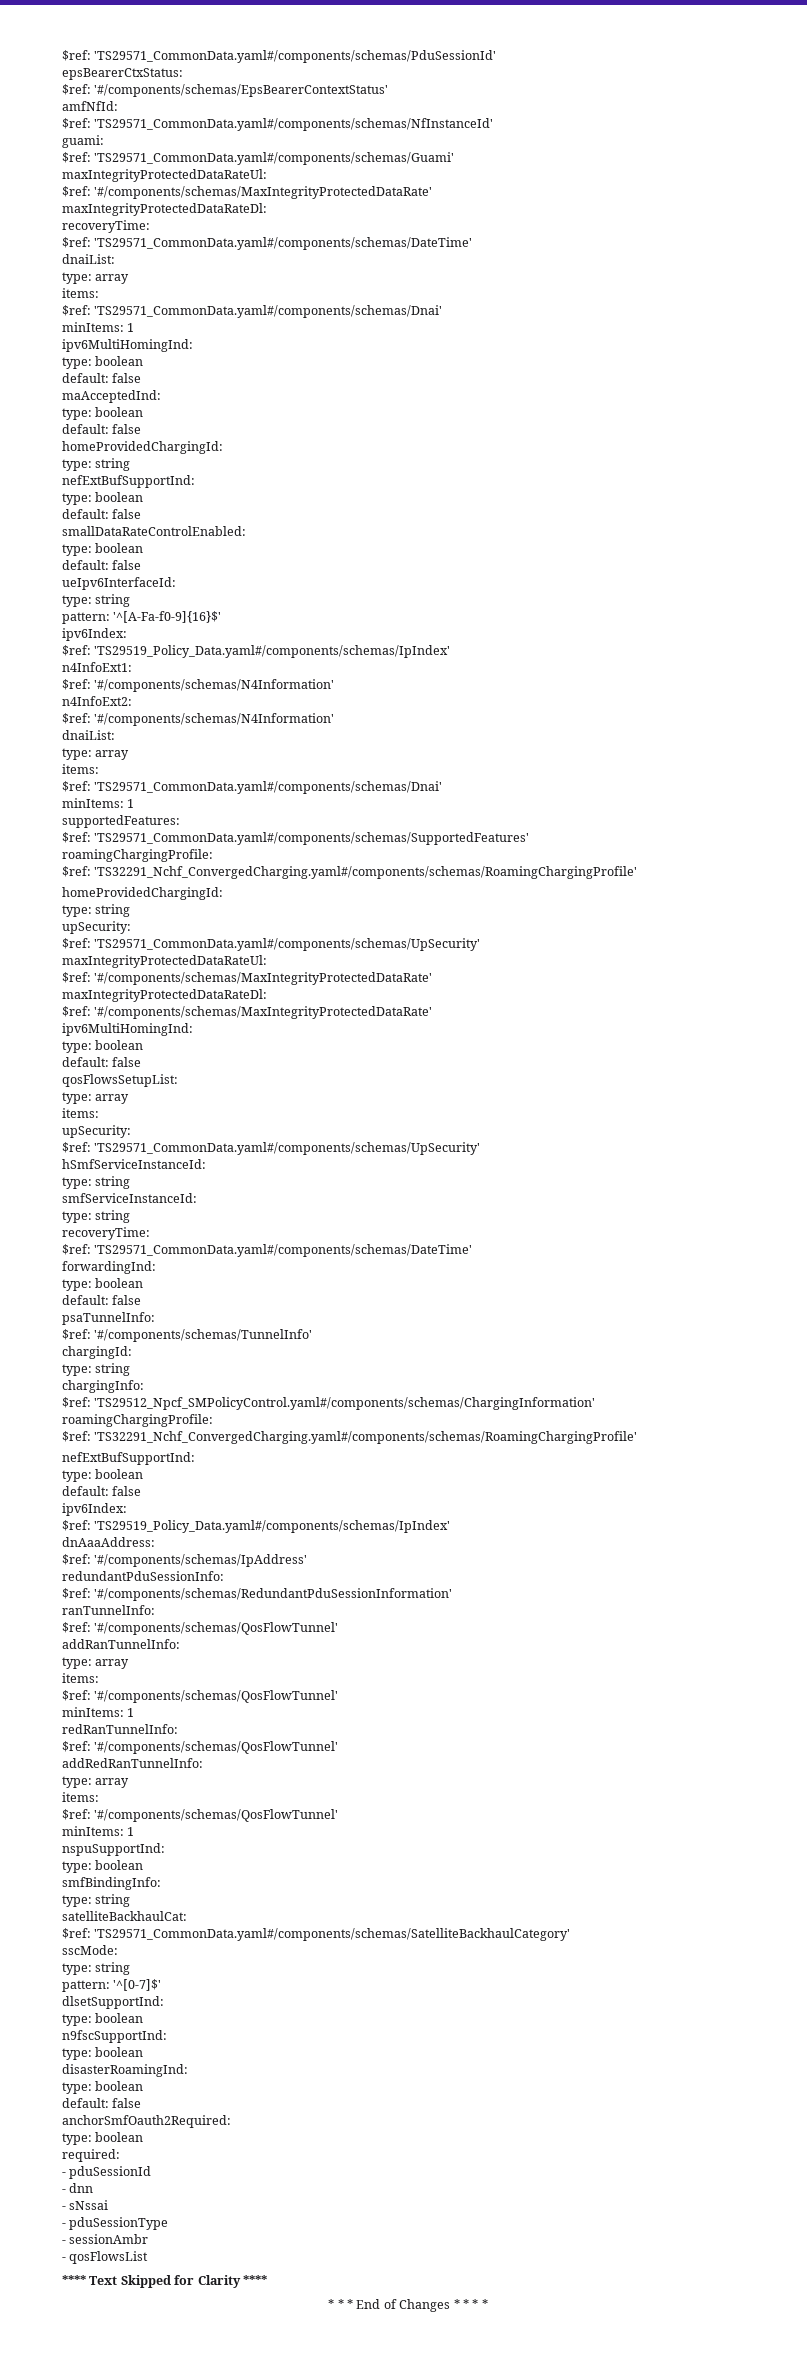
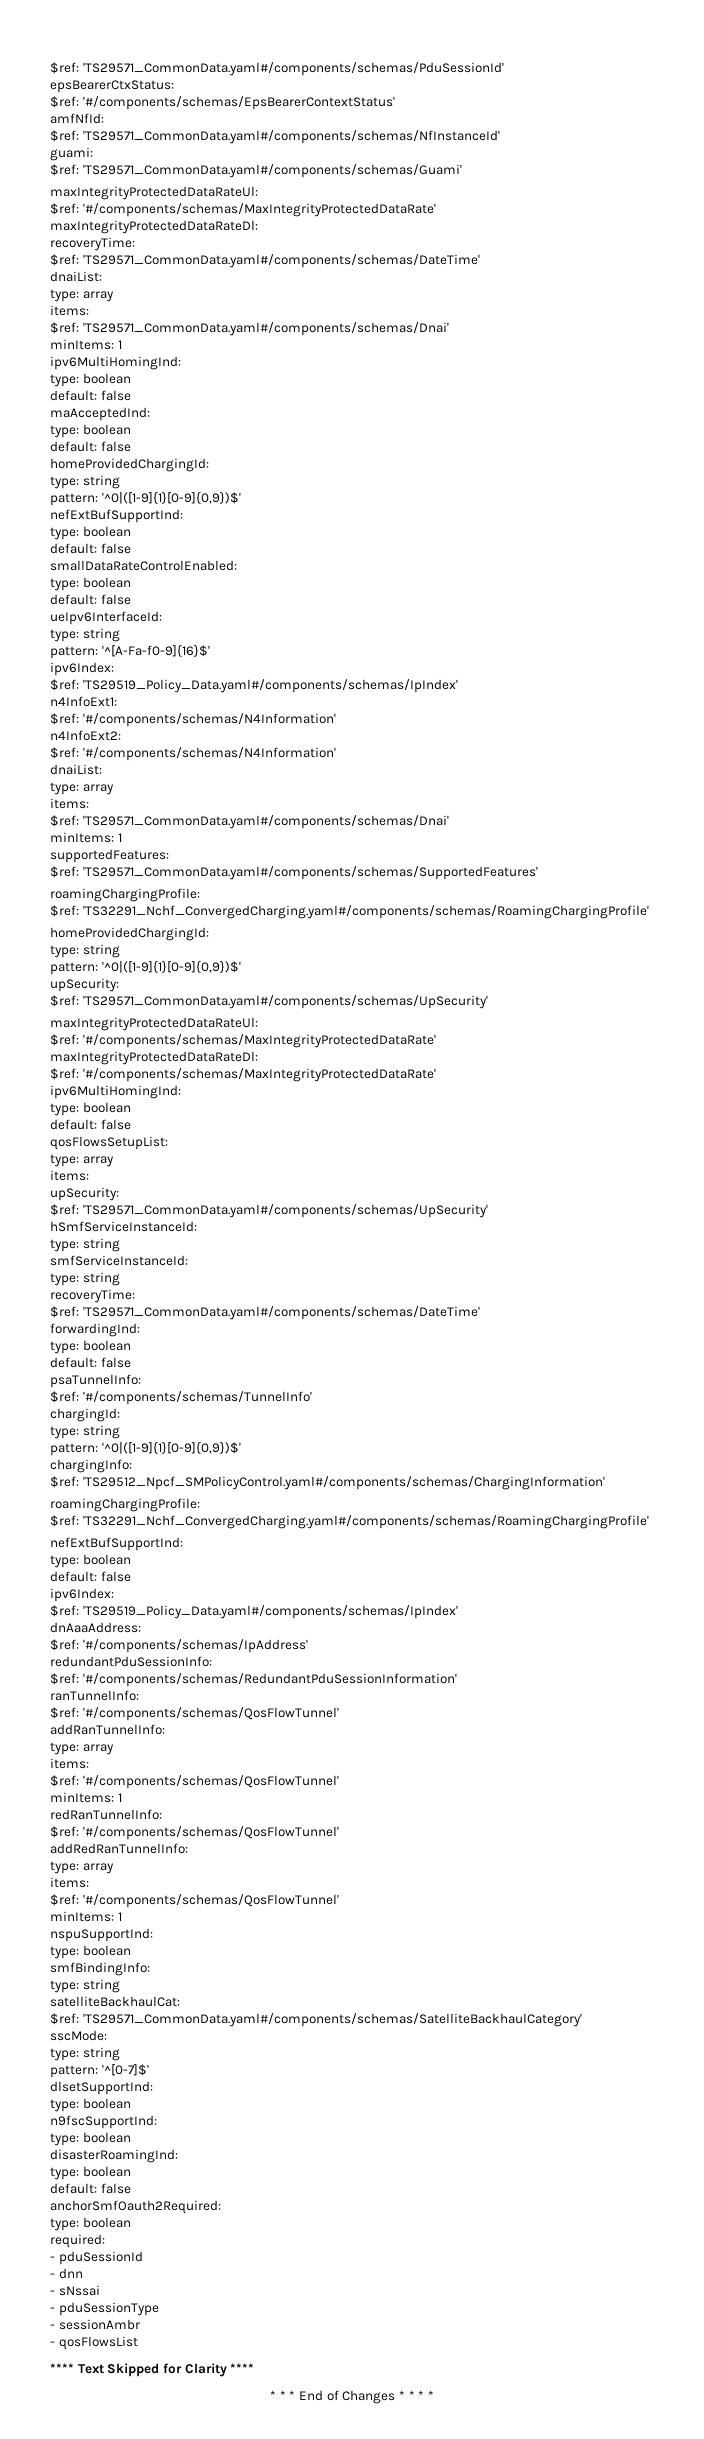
(131, 464) none -> [50,491,241,506] // pattern: '^0|([1-9]{1}[0-9]{0,9})$'
(131, 910) none -> [50,960,241,975] // pattern: '^0|([1-9]{1}[0-9]{0,9})$'
(131, 1369) none -> [50,1441,241,1456] // pattern: '^0|([1-9]{1}[0-9]{0,9})$'

